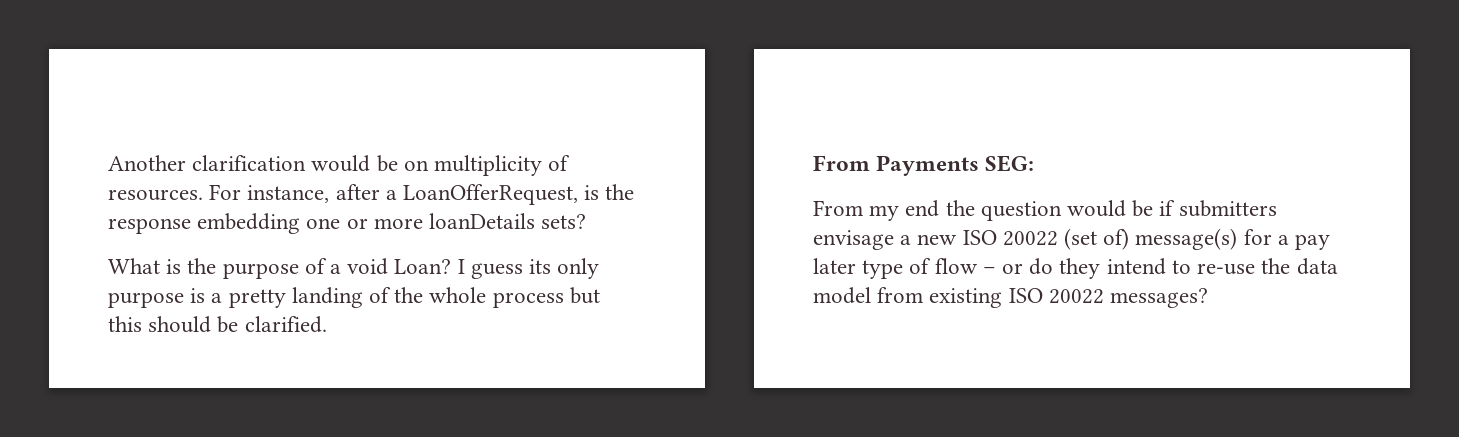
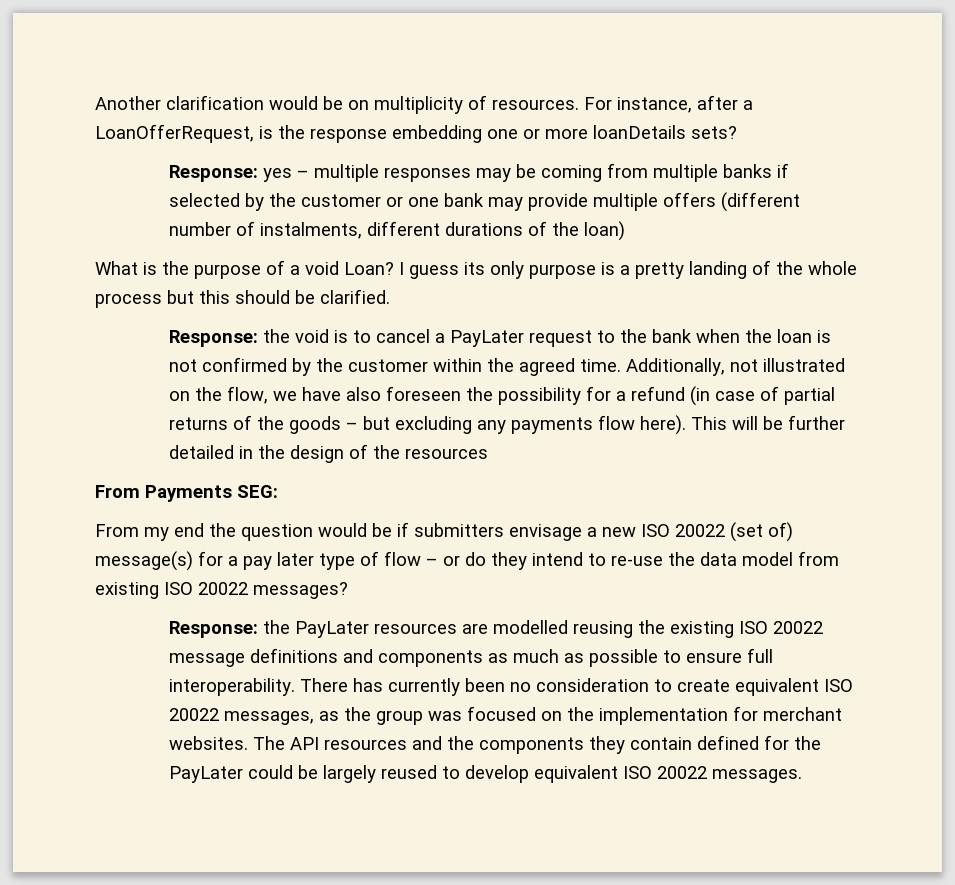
(587, 221) none -> [168,163,789,182] [168,192,800,212] [168,221,625,241] // Response: yes – multiple responses may be coming from multiple banks if selected by the customer or one bank may provide multiple offers (different number of instalments, different durations of the loan)
(327, 324) none -> [168,329,831,347] [168,357,845,376] [168,386,835,406] [168,415,845,435] [168,444,488,463] // Response: the void is to cancel a PayLater request to the bank when the loan is not confirmed by the customer within the agreed time. Additionally, not illustrated on the flow, we have also foreseen the possibility for a refund (in case of partial returns of the goods – but excluding any payments flow here). This will be further detailed in the design of the resources
(1209, 298) none -> [168,620,823,638] [168,648,773,667] [168,678,853,696] [168,706,842,725] [168,735,821,754] [168,765,802,783] // Response: the PayLater resources are modelled reusing the existing ISO 20022 message definitions and components as much as possible to ensure full interoperability. There has currently been no consideration to create equivalent ISO 20022 messages, as the group was focused on the implementation for merchant websites. The API resources and the components they contain defined for the PayLater could be largely reused to develop equivalent ISO 20022 messages.

